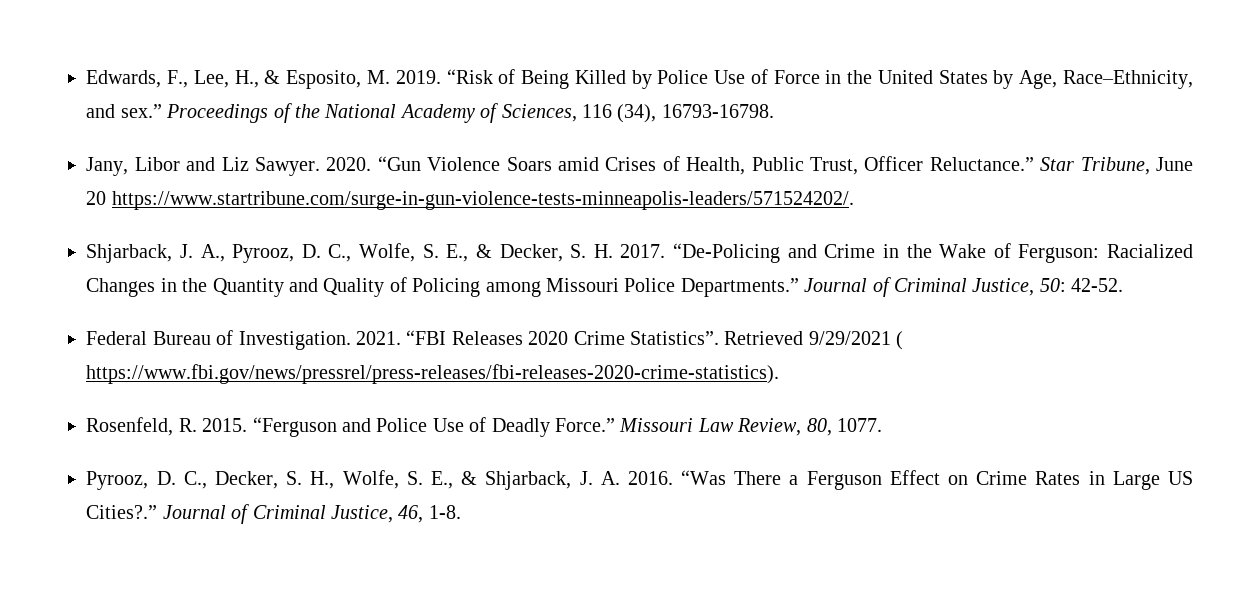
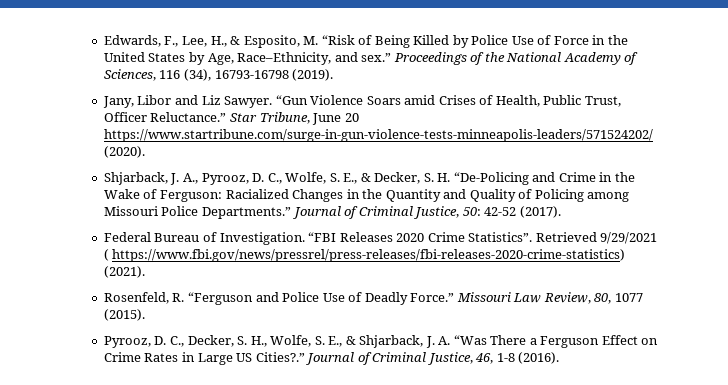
[395,70,441,84] 2019. -> (319, 40) none
[661,104,774,118] 16793-16798. -> [214,69,334,81] 16793-16798 (2019).
[326,157,372,171] 2020. -> (273, 102) none
[111,191,854,210] https://www.startribune.com/surge-in-gun-violence-tests-minneapolis-leaders/571524202/. -> [103,129,653,142] [103,146,145,158] https://www.startribune.com/surge-in-gun-violence-tests-minneapolis-leaders/571524202/ (2020).
[620,244,666,258] 2017. -> (451, 177) none
[1071,278,1124,292] 42-52. -> [484,206,561,218] 42-52 (2017).
[355,331,401,345] 2021. -> (305, 238) none
[86,364,780,384] https://www.fbi.gov/news/pressrel/press-releases/fbi-releases-2020-crime-statistics). -> [112,249,626,262] [103,266,145,278] https://www.fbi.gov/news/pressrel/press-releases/fbi-releases-2020-crime-statistics) (2021).
[202,418,248,432] 2015. -> (185, 297) none
[836,418,882,432] 1077. -> [614,293,643,302] [103,309,145,321] 1077 (2015).
[627,471,673,485] 2016. -> (451, 340) none
[428,505,461,519] 1-8. -> [496,352,560,364] 1-8 (2016).

